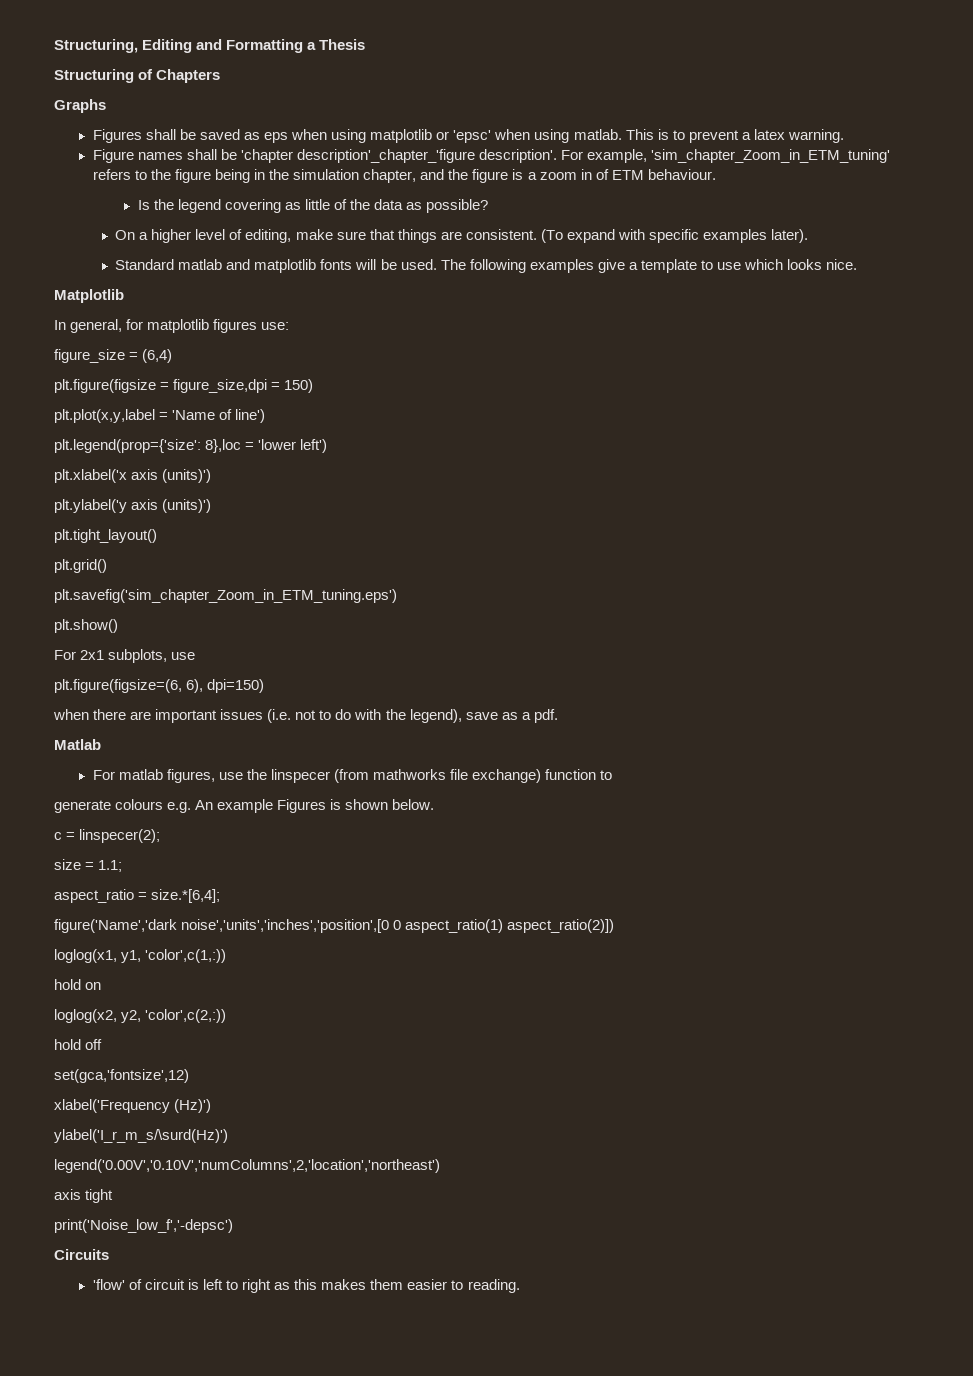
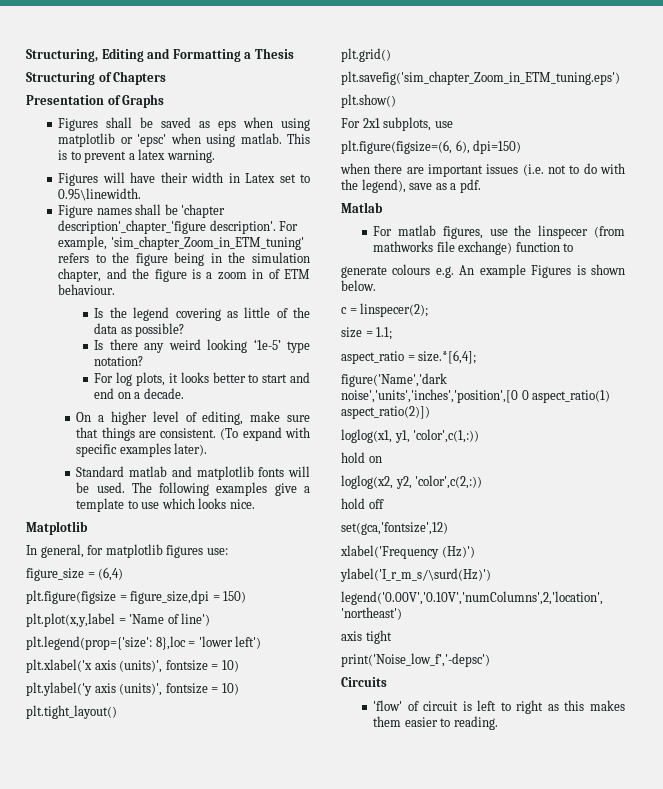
(221, 76) none -> [26,95,121,105] Presentation of
(844, 136) none -> [58,172,310,186] [58,188,142,201] // Figures will have their width in Latex set to 0.95\linewidth.
(489, 206) none -> [94,339,310,353] [94,356,144,366] [94,372,310,386] [94,388,184,399] // Is there any weird looking ‘1e-5’ type notation? // For log plots, it looks better to start and end on a decade.
[162,469,212,483] [54,499,212,513] (units)') // plt.ylabel('y axis (units)') -> [119,660,239,673] [26,682,239,696] (units)', fontsize = 10) // plt.ylabel('y axis (units)', fontsize = 10)

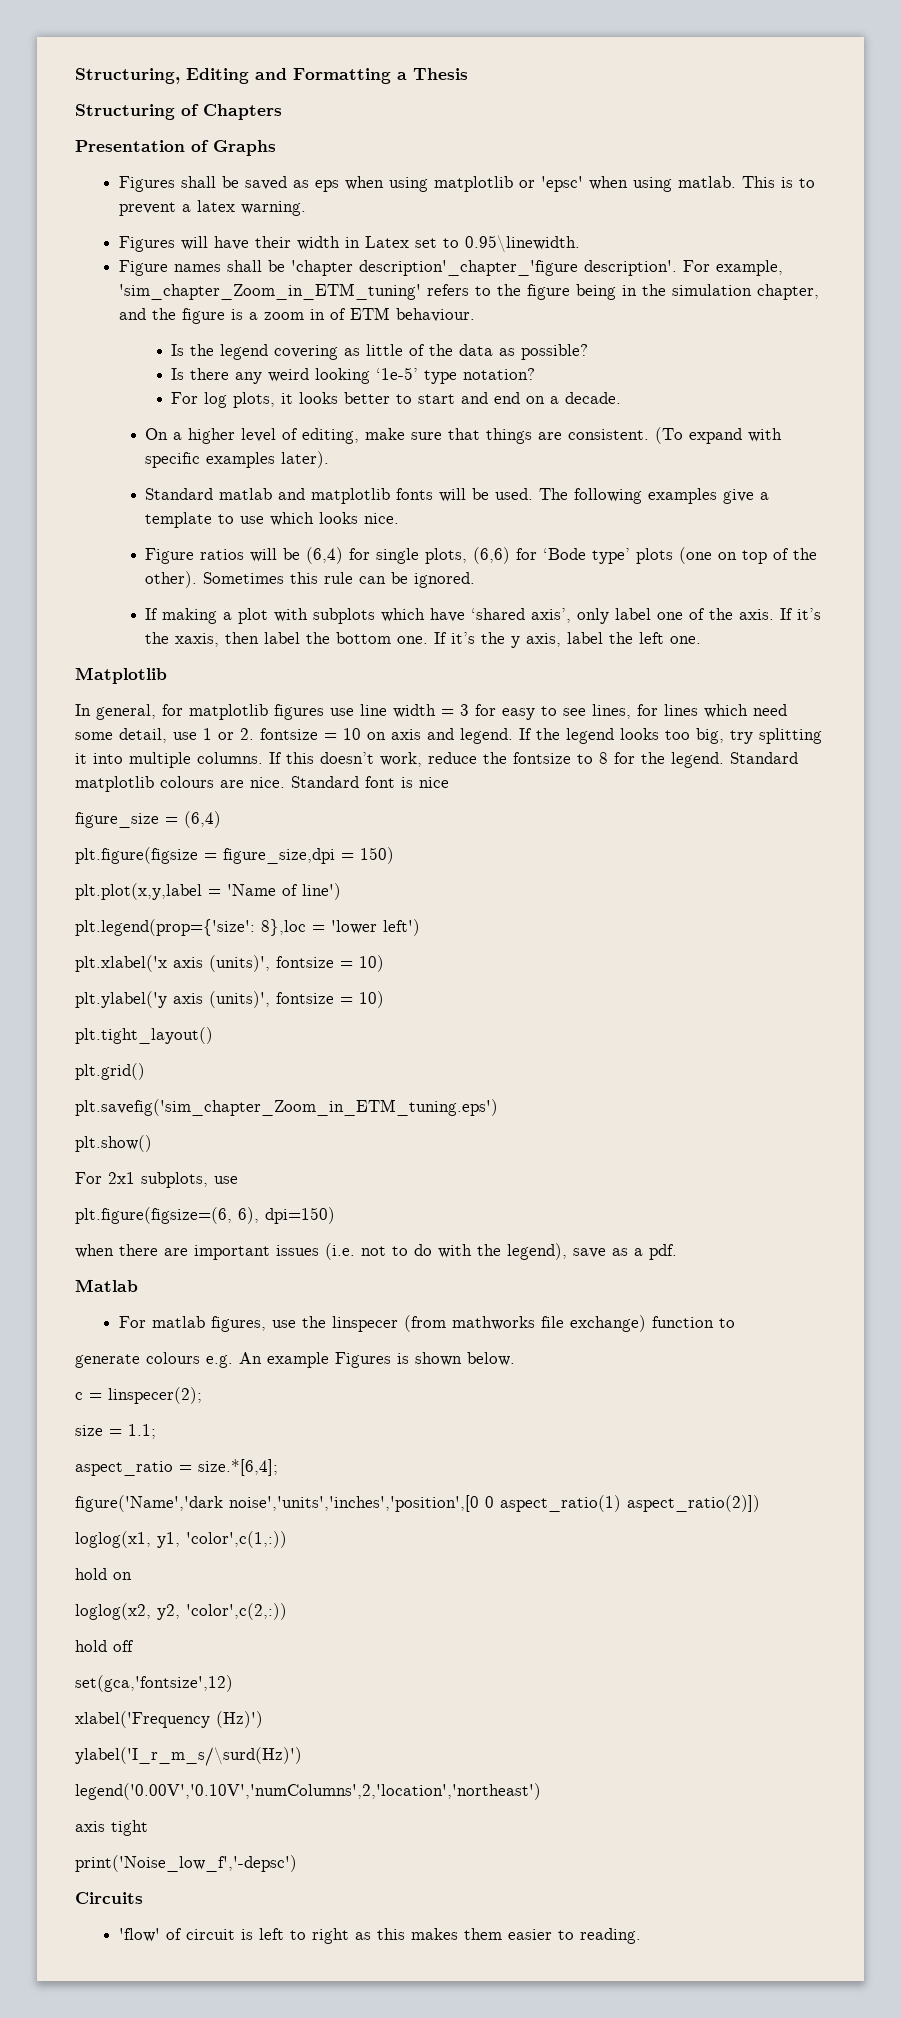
(255, 504) none -> [145,547,818,564] [145,571,476,588] [145,608,822,624] [145,632,702,648] // Figure ratios will be (6,4) for single plots, (6,6) for ‘Bode type’ plots (one on top of the other). Sometimes this rule can be ignored. // If making a plot with subplots which have ‘shared axis’, only label one of the axis. If it’s the xaxis, then label the bottom one. If it’s the y axis, label the left one.
[206,548,228,555] use: -> [330,704,787,720] [75,728,822,744] [75,752,798,768] [75,776,449,792] use line width = 3 for easy to see lines, for lines which need some detail, use 1 or 2. fontsize = 10 on axis and legend. If the legend looks too big, try splitting it into multiple columns. If this doesn’t work, reduce the fontsize to 8 for the legend. Standard matplotlib colours are nice. Standard font is nice

